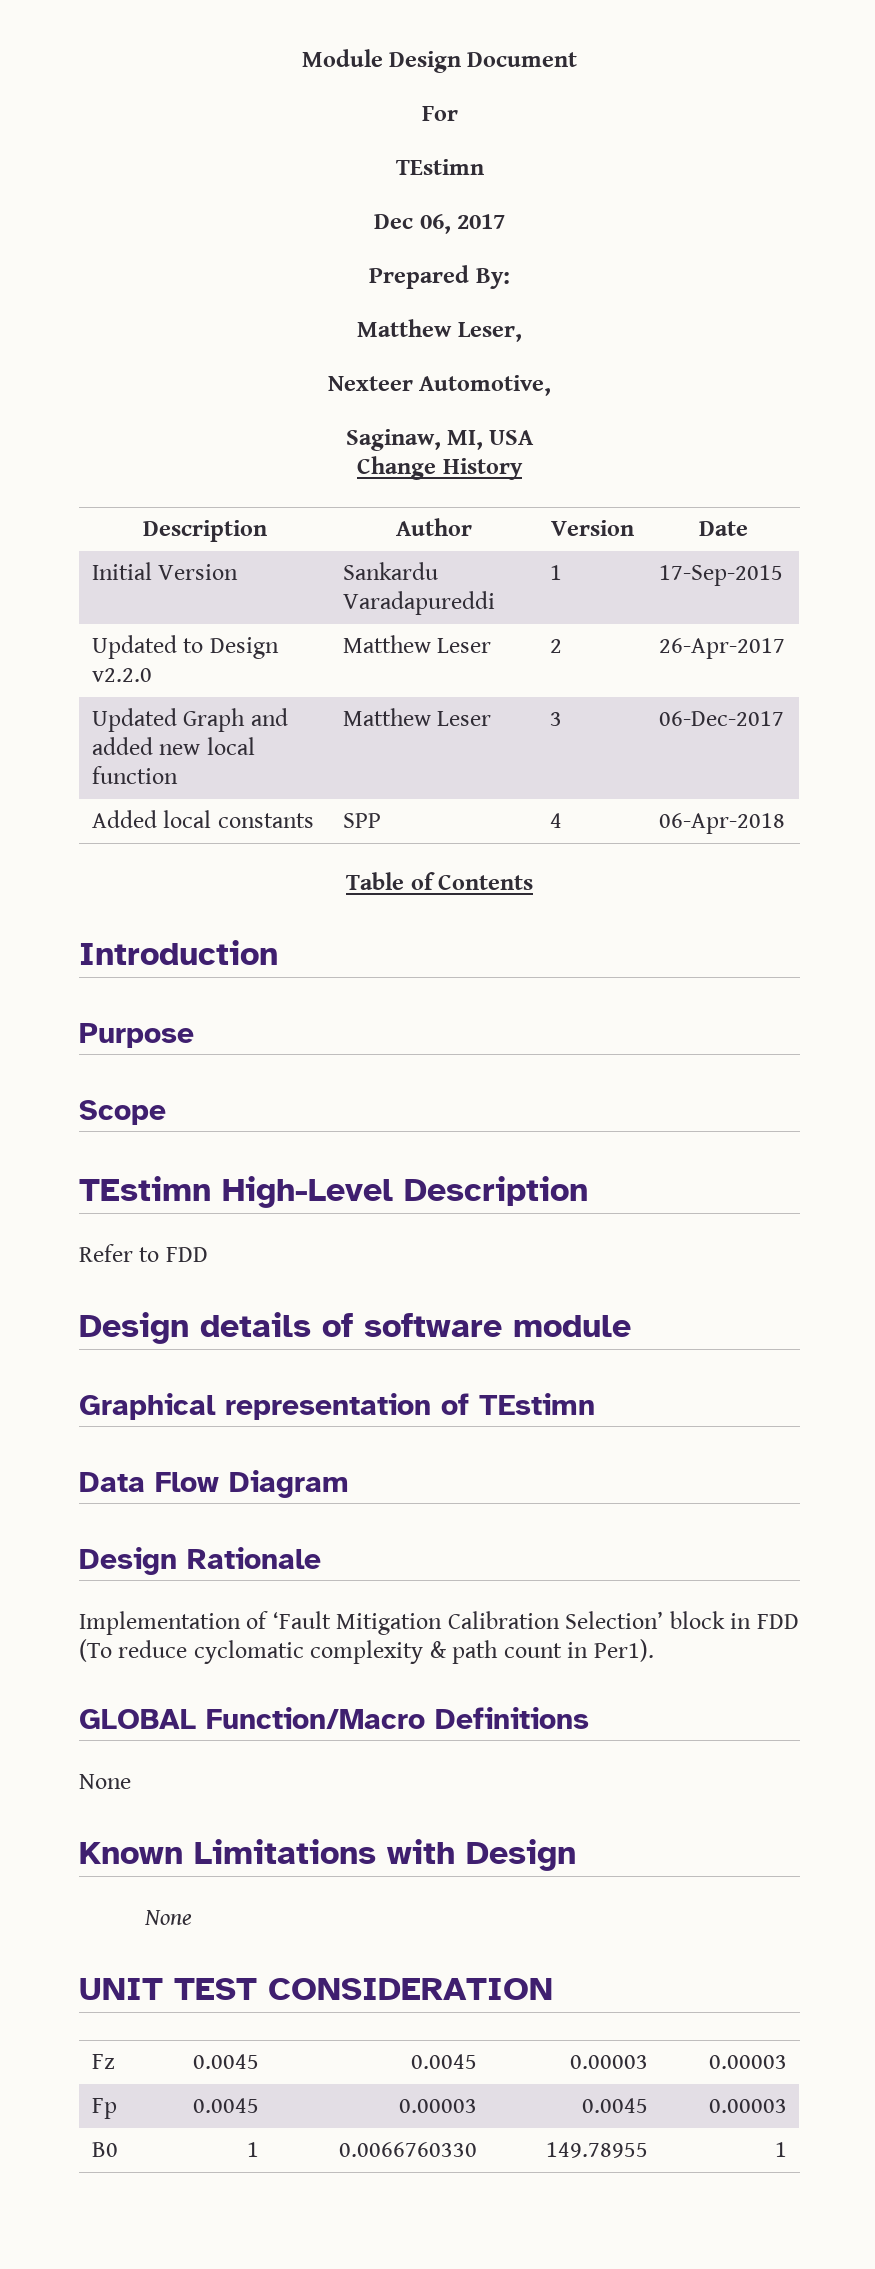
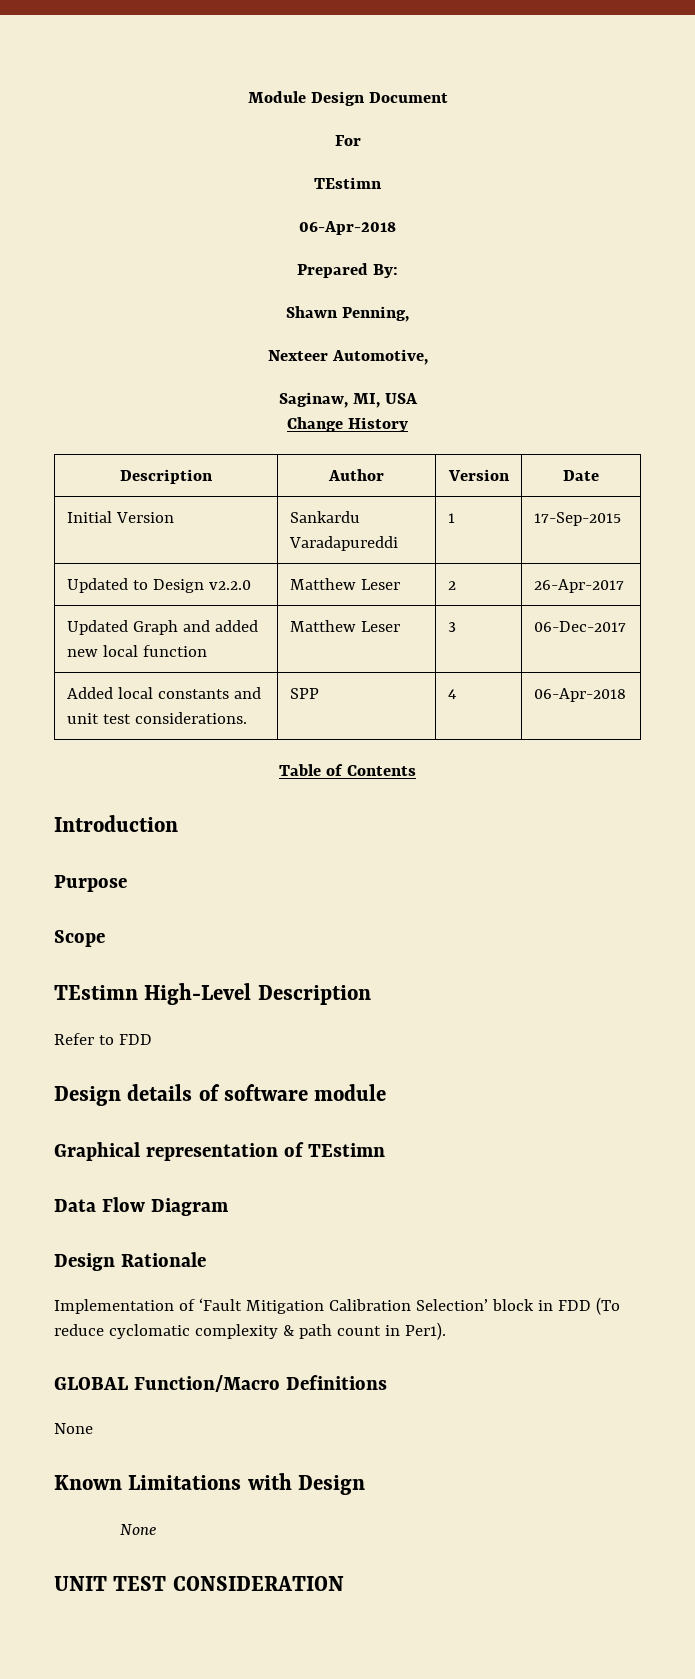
[374,214,505,234] Dec 06, 2017 -> [299,221,396,235] 06-Apr-2018
[357,319,522,342] Matthew Leser, -> [286,306,409,322] Shawn Penning,
(314, 820) none -> [233,687,261,699] [66,712,247,724] and unit test considerations.
[91,2054,115,2069] [193,2054,260,2069] [411,2054,478,2069] [570,2055,649,2069] [709,2055,788,2069] [91,2098,117,2119] [193,2098,260,2113] [399,2099,478,2113] [582,2098,649,2113] [709,2099,788,2113] [91,2142,118,2157] [247,2142,260,2157] [339,2142,478,2157] [546,2142,649,2158] [775,2142,788,2157] // Fz | 0.0045 | 0.0045 | 0.00003 | 0.00003 // Fp | 0.0045 | 0.00003 | 0.0045 | 0.00003 // B0 | 1 | 0.0066760330 | 149.78955 | 1 -> (344, 1583) none

